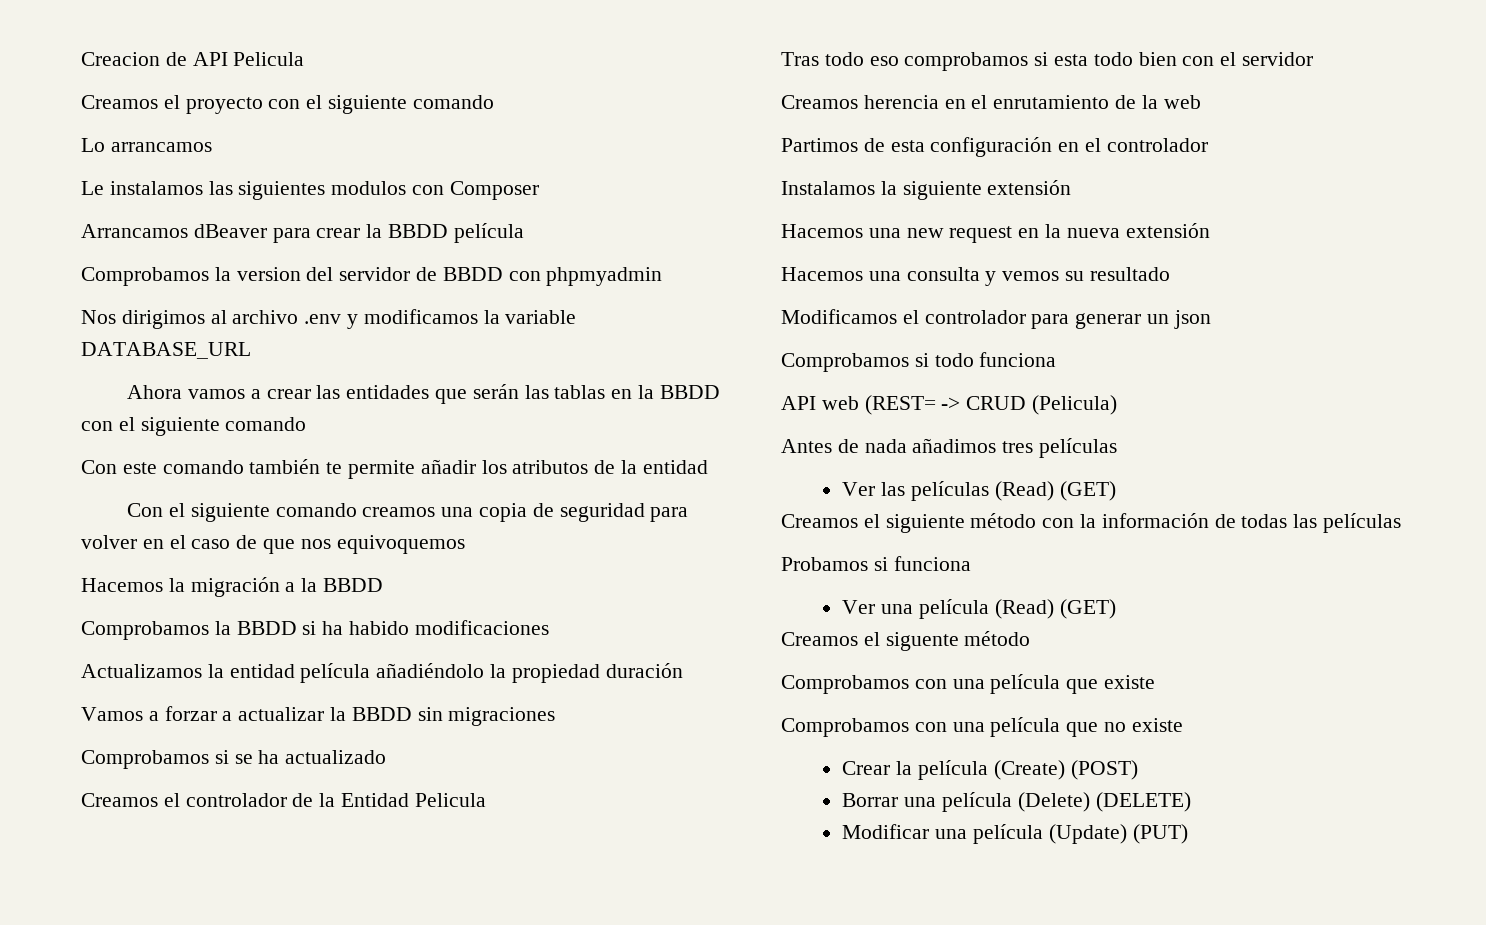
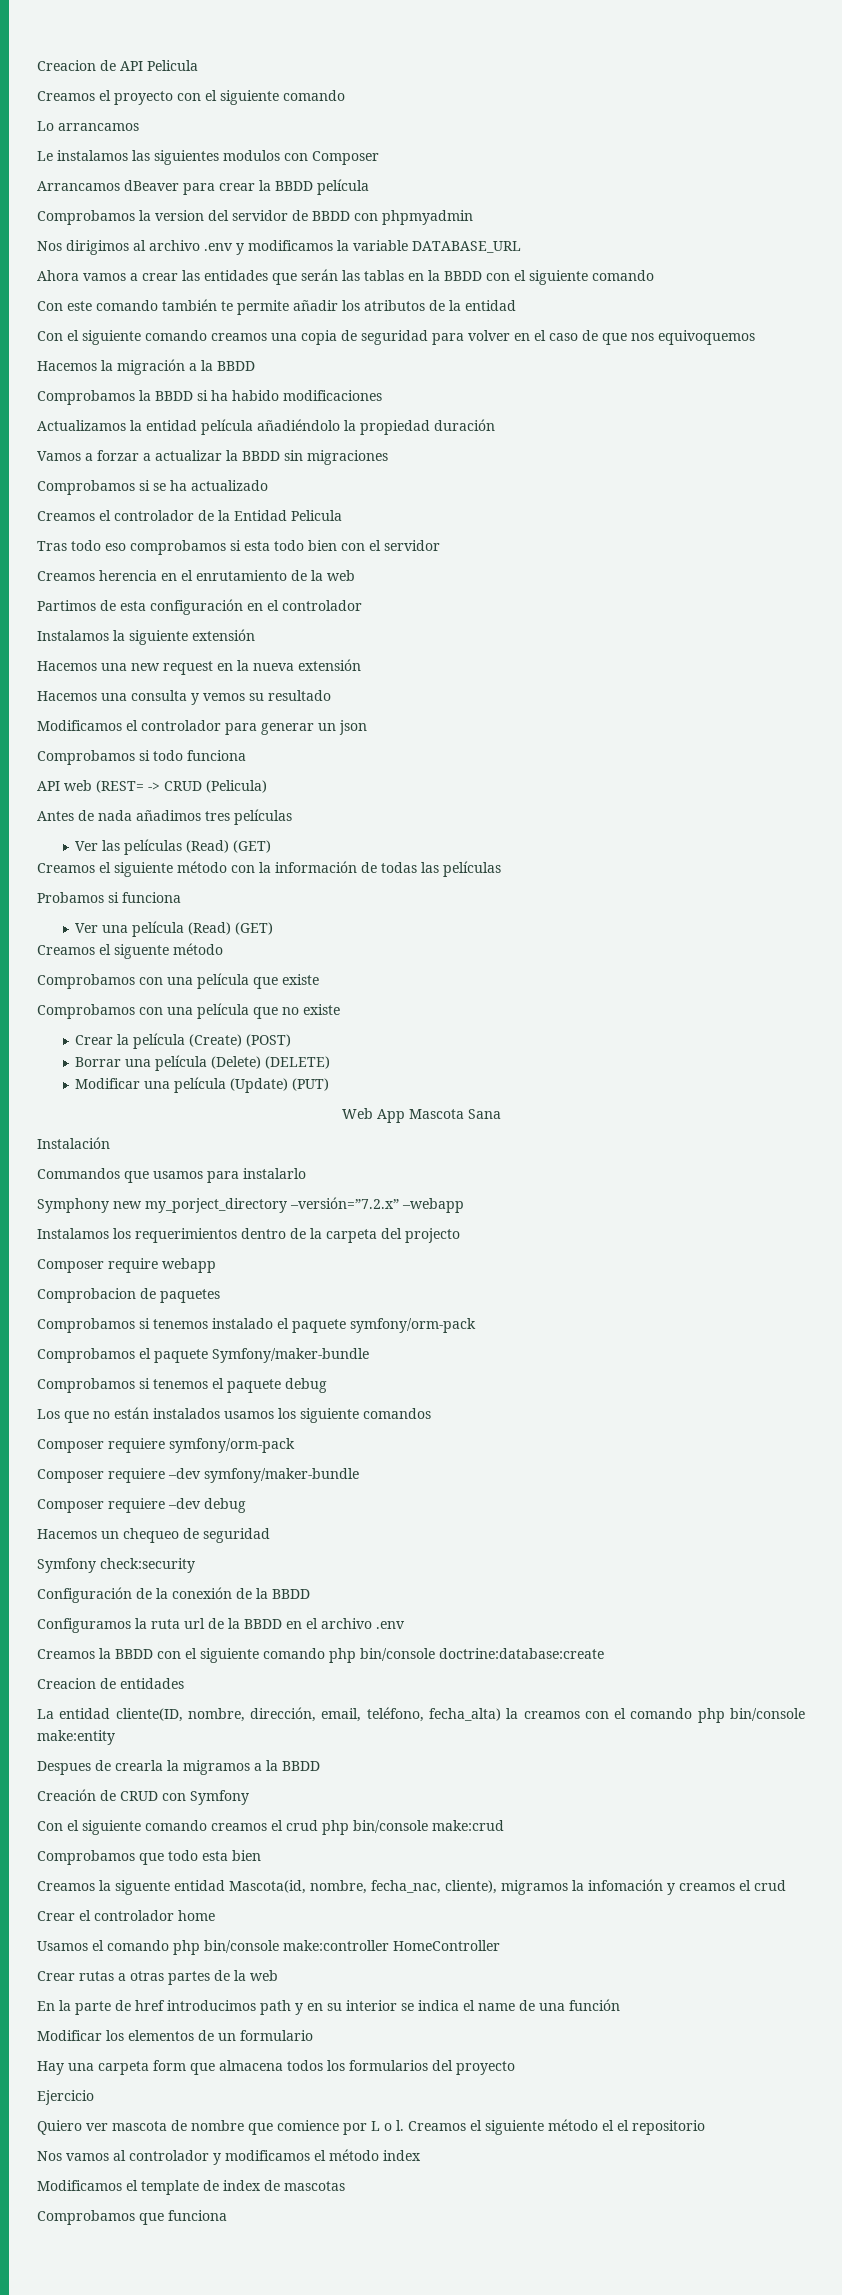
(1188, 834) none -> [341,1108,501,1123] [37,1137,110,1149] [37,1168,306,1183] [37,1197,464,1213] [37,1228,460,1243] [37,1258,216,1273] [37,1288,220,1303] [37,1318,476,1333] [37,1348,369,1363] [37,1378,327,1393] [37,1407,431,1423] [37,1438,295,1453] [37,1468,359,1483] [37,1498,246,1513] [37,1528,270,1543] [37,1558,195,1573] [37,1587,310,1603] [37,1618,405,1633] [37,1648,604,1663] [37,1678,184,1689] [37,1707,806,1723] [37,1730,115,1745] [37,1760,320,1775] [37,1789,249,1805] [37,1820,504,1835] [37,1850,261,1865] [37,1879,786,1895] [37,1910,215,1921] [37,1940,500,1955] [37,1970,278,1985] [37,1999,620,2015] [37,2030,313,2041] [37,2060,515,2075] [37,2090,94,2105] [37,2119,705,2135] [37,2149,421,2165] [37,2180,345,2195] [37,2210,227,2225] // Web App Mascota Sana // Instalación // Commandos que usamos para instalarlo // Symphony new my_porject_directory –versión=”7.2.x” –webapp // Instalamos los requerimientos dentro de la carpeta del projecto // Composer require webapp // Comprobacion de paquetes // Comprobamos si tenemos instalado el paquete symfony/orm-pack // Comprobamos el paquete Symfony/maker-bundle // Comprobamos si tenemos el paquete debug // Los que no están instalados usamos los siguiente comandos // Composer requiere symfony/orm-pack // Composer requiere –dev symfony/maker-bundle // Composer requiere –dev debug // Hacemos un chequeo de seguridad // Symfony check:security // Configuración de la conexión de la BBDD // Configuramos la ruta url de la BBDD en el archivo .env // Creamos la BBDD con el siguiente comando php bin/console doctrine:database:create // Creacion de entidades // La entidad cliente(ID, nombre, dirección, email, teléfono, fecha_alta) la creamos con el comando php bin/console make:entity // Despues de crearla la migramos a la BBDD // Creación de CRUD con Symfony // Con el siguiente comando creamos el crud php bin/console make:crud // Comprobamos que todo esta bien // Creamos la siguente entidad Mascota(id, nombre, fecha_nac, cliente), migramos la infomación y creamos el crud // Crear el controlador home // Usamos el comando php bin/console make:controller HomeController // Crear rutas a otras partes de la web // En la parte de href introducimos path y en su interior se indica el name de una función // Modificar los elementos de un formulario // Hay una carpeta form que almacena todos los formularios del proyecto // Ejercicio // Quiero ver mascota de nombre que comience por L o l. Creamos el siguiente método el el repositorio // Nos vamos al controlador y modificamos el método index // Modificamos el template de index de mascotas // Comprobamos que funciona

